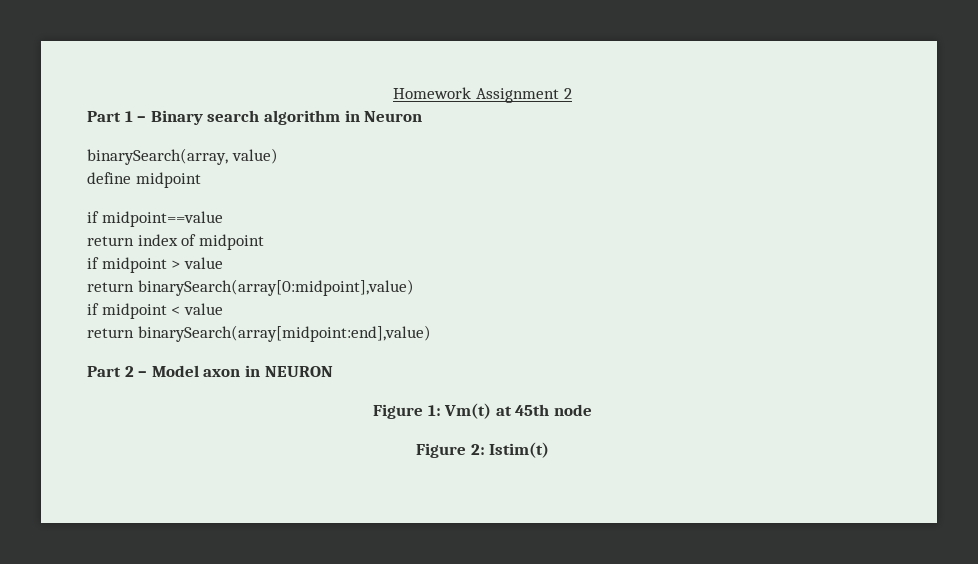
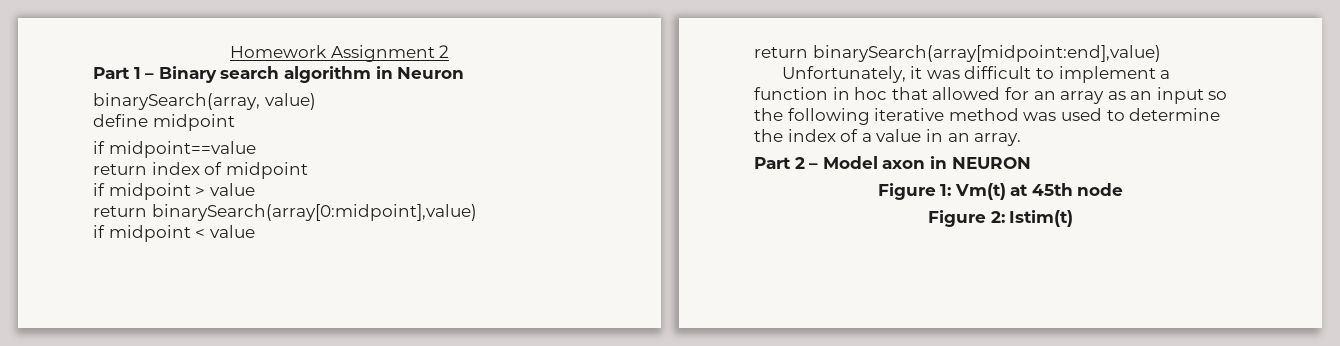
(431, 333) none -> [781,66,1171,83] [754,87,1228,104] [754,108,1221,125] [754,129,1022,146] // Unfortunately, it was difficult to implement a function in hoc that allowed for an array as an input so the following iterative method was used to determine the index of a value in an array.

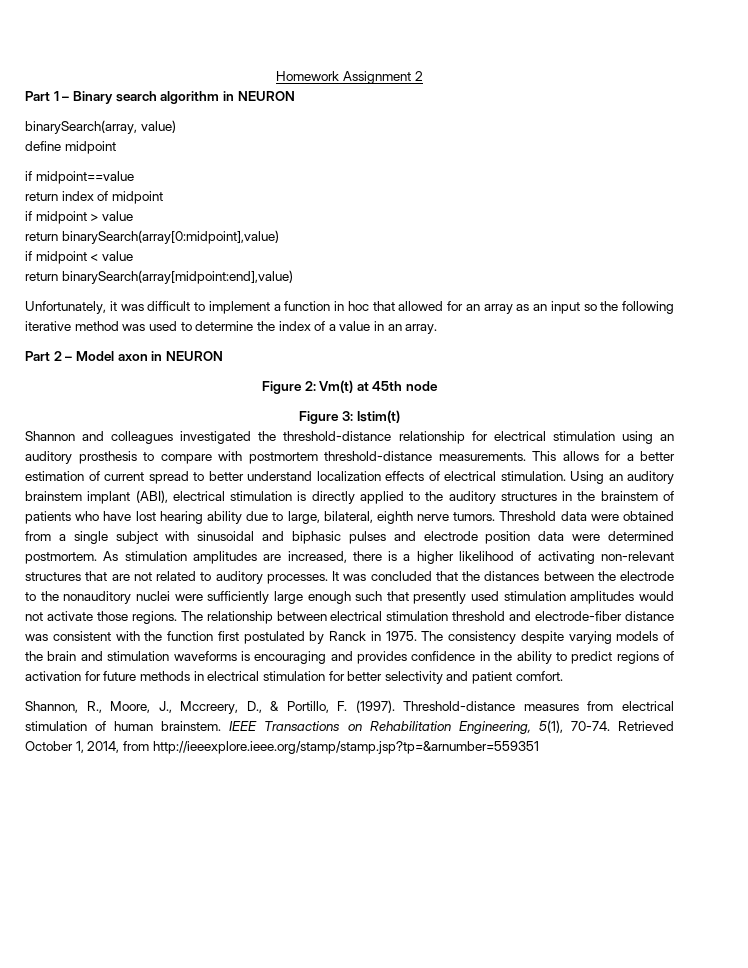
[397,67,465,79] Neuron -> [237,91,295,101] NEURON
[940,184,952,196] 1: -> [304,381,316,391] 2:
[990,211,1005,223] 2: -> [342,411,353,421] 3:
(1074, 218) none -> [25,431,674,444] [25,451,675,464] [25,471,674,484] [25,490,674,504] [25,511,674,524] [25,531,674,544] [25,551,675,564] [25,571,674,584] [25,591,675,604] [25,611,675,624] [25,631,674,644] [25,651,674,664] [25,671,563,684] [25,700,675,714] [25,720,674,734] [25,741,539,754] // Shannon and colleagues investigated the threshold-distance relationship for electrical stimulation using an auditory prosthesis to compare with postmortem threshold-distance measurements. This allows for a better estimation of current spread to better understand localization effects of electrical stimulation. Using an auditory brainstem implant (ABI), electrical stimulation is directly applied to the auditory structures in the brainstem of patients who have lost hearing ability due to large, bilateral, eighth nerve tumors. Threshold data were obtained from a single subject with sinusoidal and biphasic pulses and electrode position data were determined postmortem. As stimulation amplitudes are increased, there is a higher likelihood of activating non-relevant structures that are not related to auditory processes. It was concluded that the distances between the electrode to the nonauditory nuclei were sufficiently large enough such that presently used stimulation amplitudes would not activate those regions. The relationship between electrical stimulation threshold and electrode-fiber distance was consistent with the function first postulated by Ranck in 1975. The consistency despite varying models of the brain and stimulation waveforms is encouraging and provides confidence in the ability to predict regions of activation for future methods in electrical stimulation for better selectivity and patient comfort. // Shannon, R., Moore, J., Mccreery, D., & Portillo, F. (1997). Threshold-distance measures from electrical stimulation of human brainstem. IEEE Transactions on Rehabilitation Engineering, 5(1), 70-74. Retrieved October 1, 2014, from http://ieeexplore.ieee.org/stamp/stamp.jsp?tp=&arnumber=559351

